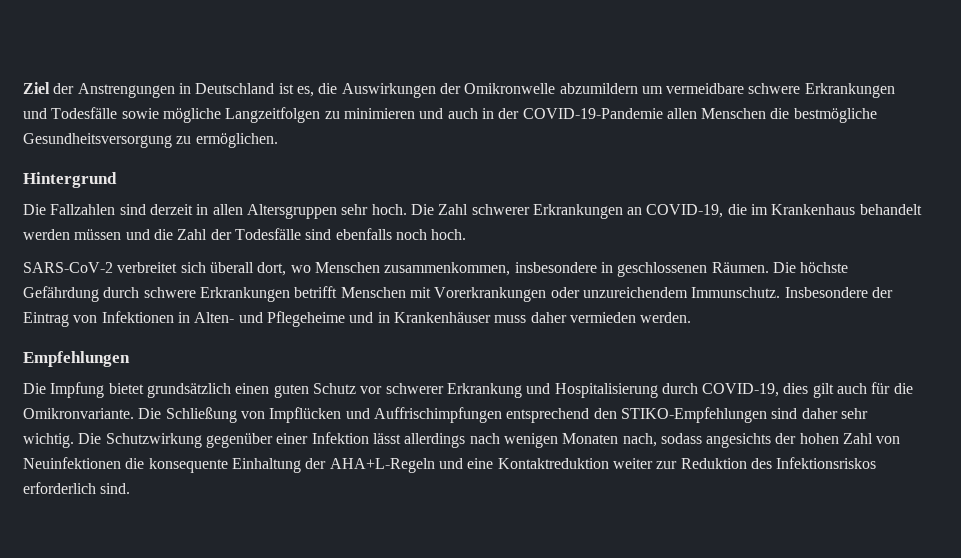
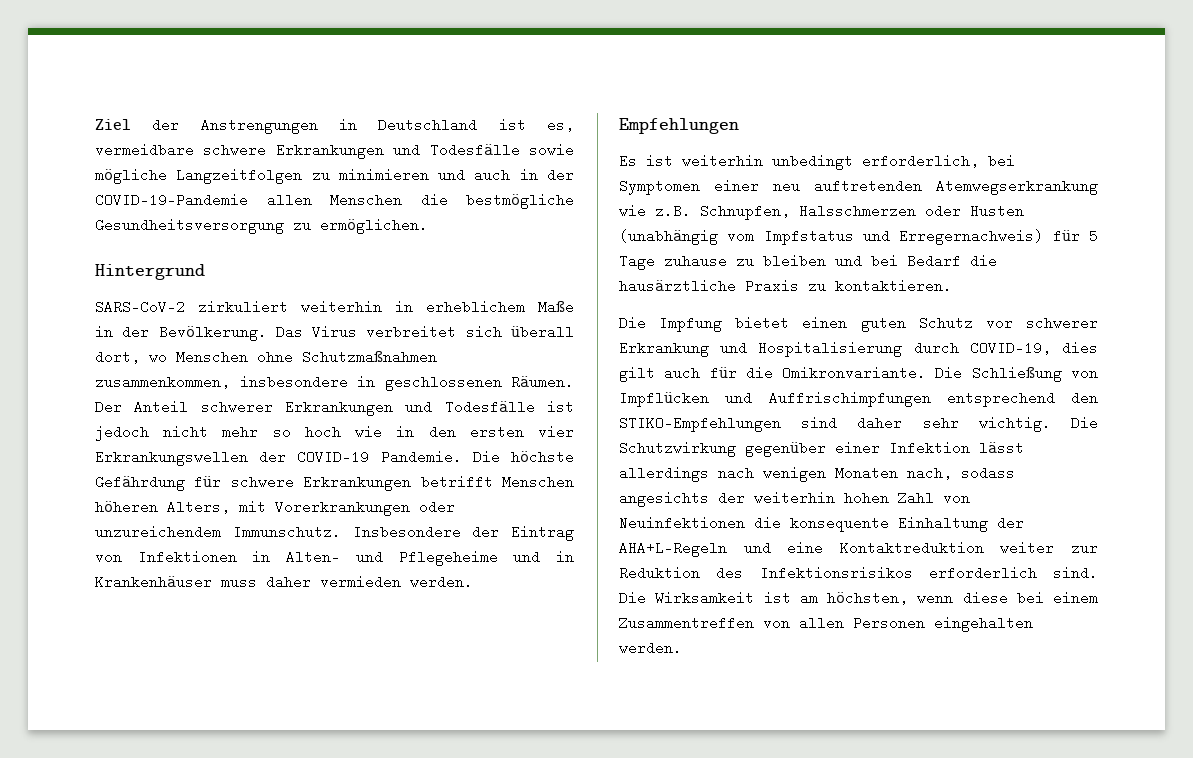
[318,83,663,98] die Auswirkungen der Omikronwelle abzumildern um -> (574, 125) none
[23,204,922,219] [23,228,467,240] [23,262,113,273] Die Fallzahlen sind derzeit in allen Altersgruppen sehr hoch. Die Zahl schwerer Erkrankungen an COVID-19, die im Krankenhaus behandelt werden müssen und die Zahl der Todesfälle sind ebenfalls noch hoch. // SARS-CoV-2 -> [95,300,574,314] [95,325,358,341] SARS-CoV-2 zirkuliert weiterhin in erheblichem Maße in der Bevölkerung. Das Virus
(380, 267) none -> [257,350,437,364] ohne Schutzmaßnahmen
(769, 267) none -> [95,400,574,416] [95,425,574,441] [95,450,462,466] Der Anteil schwerer Erkrankungen und Todesfälle ist jedoch nicht mehr so hoch wie in den ersten vier Erkrankungswellen der COVID-19 Pandemie.
[103,287,140,298] durch -> [194,475,222,489] für
(406, 292) none -> [95,500,230,514] höheren Alters,
(130, 359) none -> [619,154,1015,170] [619,179,1098,195] [619,204,1024,220] [619,229,1098,245] [619,254,997,270] [619,279,952,293] // Es ist weiterhin unbedingt erforderlich, bei Symptomen einer neu auftretenden Atemwegserkrankung wie z.B. Schnupfen, Halsschmerzen oder Husten (unabhängig vom Impfstatus und Erregernachweis) für 5 Tage zuhause zu bleiben und bei Bedarf die hausärztliche Praxis zu kontaktieren.
[146,383,231,398] grundsätzlich -> (790, 323) none
(797, 438) none -> [754,491,835,505] weiterhin
[776,457,877,469] Infektionsriskos -> [759,566,913,580] Infektionsrisikos
(131, 488) none -> [619,591,1098,605] [619,616,1033,632] [619,641,682,655] Die Wirksamkeit ist am höchsten, wenn diese bei einem Zusammentreffen von allen Personen eingehalten werden.

